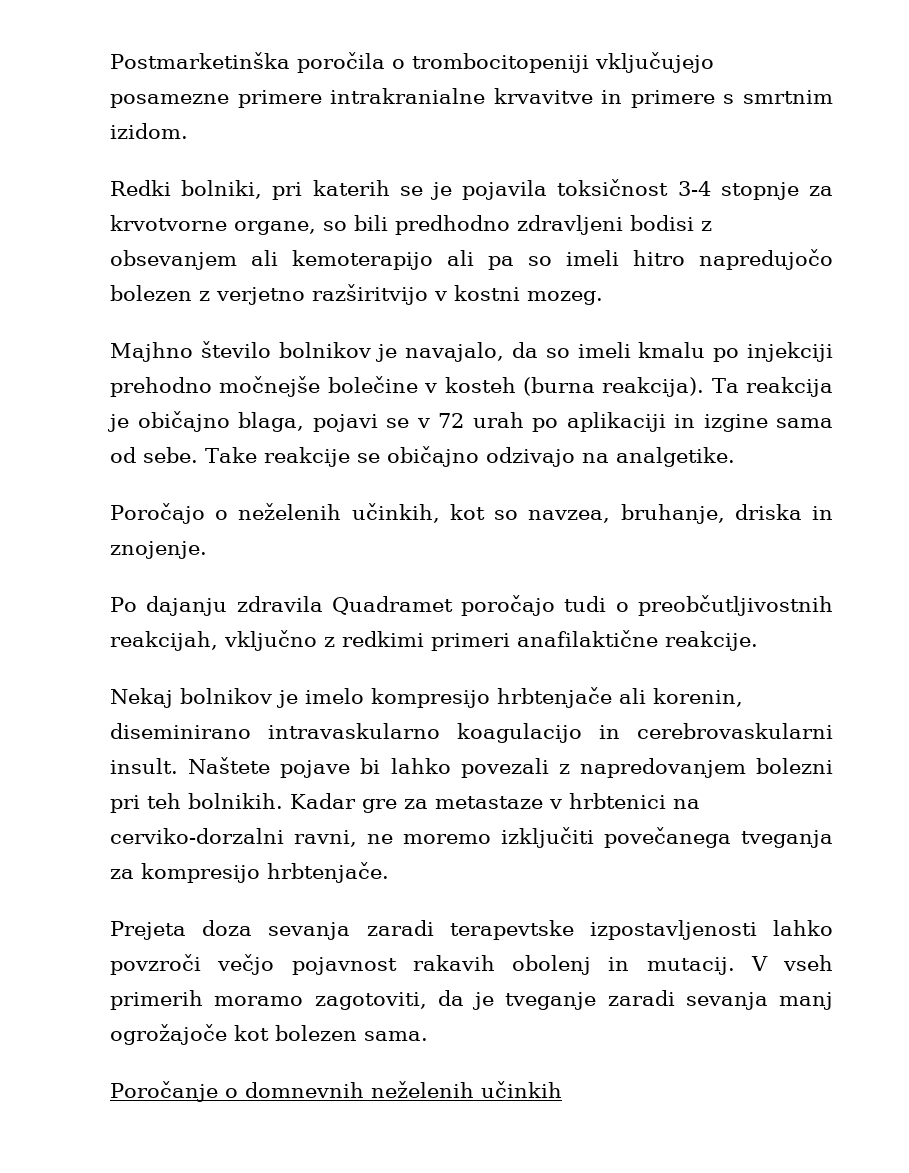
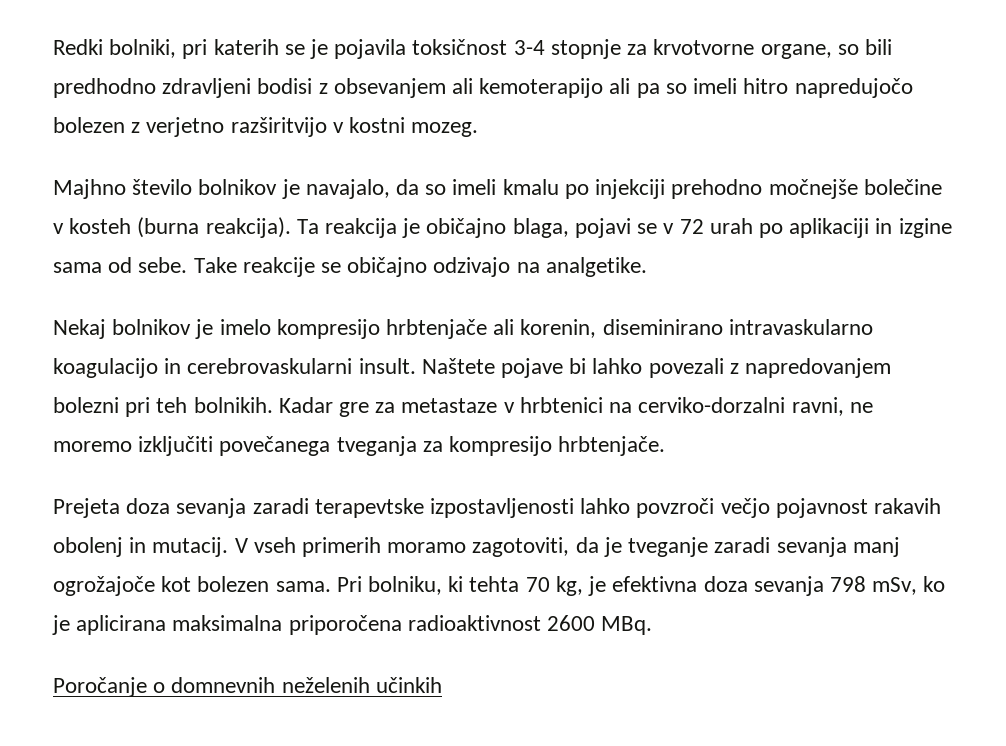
[110,52,714,73] [110,88,833,108] [110,123,188,139] Postmarketinška poročila o trombocitopeniji vključujejo posamezne primere intrakranialne krvavitve in primere s smrtnim izidom. // -> (53, 47) none
[110,503,833,524] [110,541,207,559] [110,595,834,616] [110,630,758,651] // Poročajo o neželenih učinkih, kot so navzea, bruhanje, driska in znojenje. // Po dajanju zdravila Quadramet poročajo tudi o preobčutljivostnih reakcijah, vključno z redkimi primeri anafilaktične reakcije. -> (647, 267) none
(428, 1036) none -> [336,576,946,596] [52,615,653,635] Pri bolniku, ki tehta 70 kg, je efektivna doza sevanja 798 mSv, ko je aplicirana maksimalna priporočena radioaktivnost 2600 MBq.

